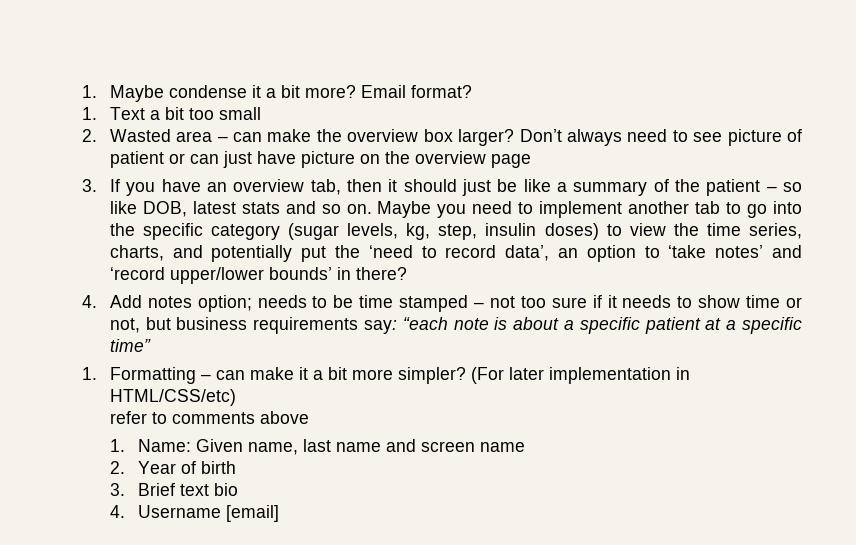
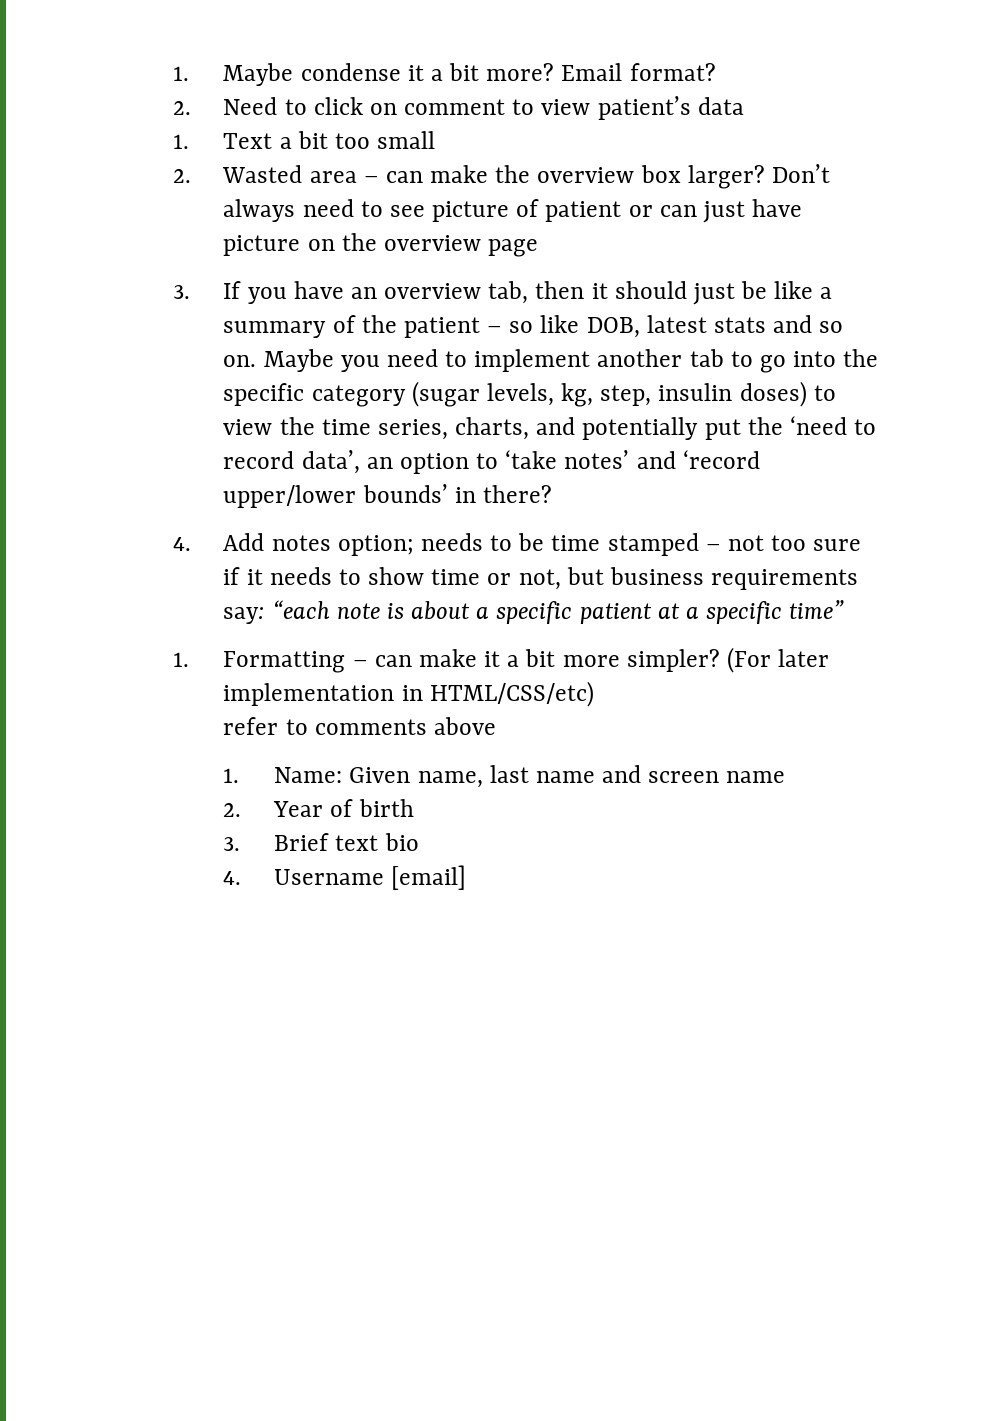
(472, 91) none -> [172,96,744,120] // 2. Need to click on comment to view patient’s data

